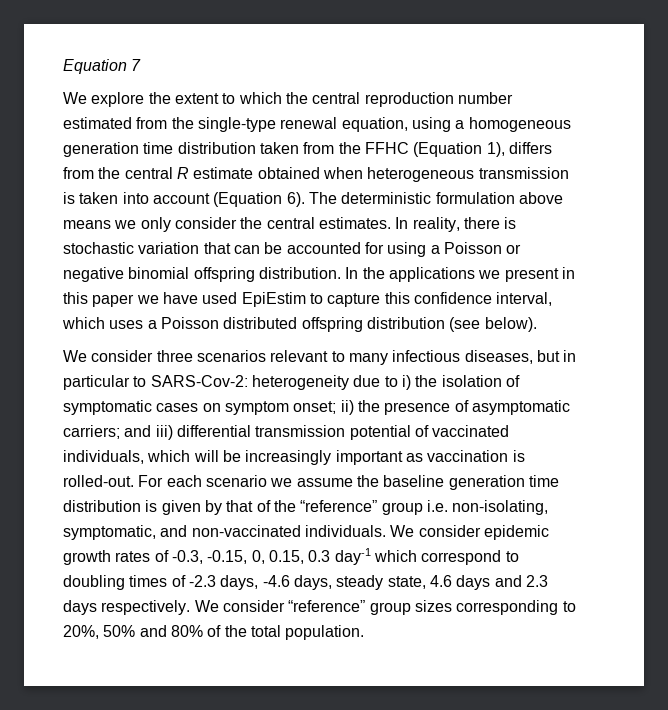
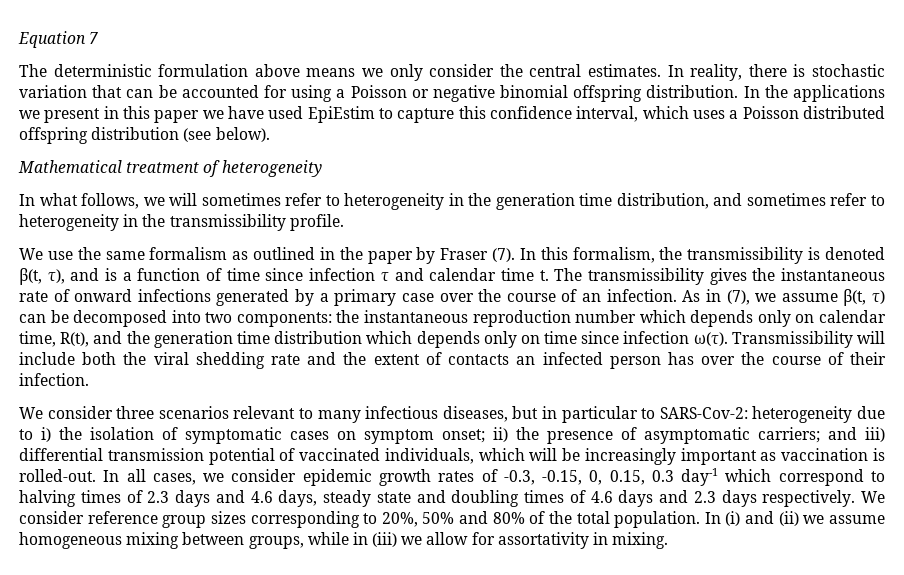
[63,92,513,107] [63,117,571,132] [63,142,552,157] [63,167,569,182] [63,192,305,207] We explore the extent to which the central reproduction number estimated from the single-type renewal equation, using a homogeneous generation time distribution taken from the FFHC (Equation 1), differs from the central R estimate obtained when heterogeneous transmission is taken into account (Equation 6). -> (99, 38) none
(537, 324) none -> [18,160,322,177] [19,193,885,210] [19,214,344,231] [19,247,886,264] [19,268,886,285] [19,289,885,306] [19,310,886,327] [19,331,885,348] [19,352,887,369] [19,373,89,386] // Mathematical treatment of heterogeneity // In what follows, we will sometimes refer to heterogeneity in the generation time distribution, and sometimes refer to heterogeneity in the transmissibility profile. // We use the same formalism as outlined in the paper by Fraser (7). In this formalism, the transmissibility is denoted β(t, τ), and is a function of time since infection τ and calendar time t. The transmissibility gives the instantaneous rate of onward infections generated by a primary case over the course of an infection. As in (7), we assume β(t, τ) can be decomposed into two components: the instantaneous reproduction number which depends only on calendar time, R(t), and the generation time distribution which depends only on time since infection ω(τ). Transmissibility will include both the viral shedding rate and the extent of contacts an infected person has over the course of their infection.
[138,475,559,490] [63,500,549,515] [63,525,415,540] For each scenario we assume the baseline generation time distribution is given by that of the “reference” group i.e. non-isolating, symptomatic, and non-vaccinated individuals. We -> [103,469,225,485] In all cases, we
[63,575,426,590] doubling times of -2.3 days, -4.6 days, steady state, -> [19,490,586,507] halving times of 2.3 days and 4.6 days, steady state and doubling times of
[288,600,366,612] “reference” -> [87,511,158,524] reference
(365, 632) none -> [704,511,886,526] [19,532,669,549] In (i) and (ii) we assume homogeneous mixing between groups, while in (iii) we allow for assortativity in mixing.

